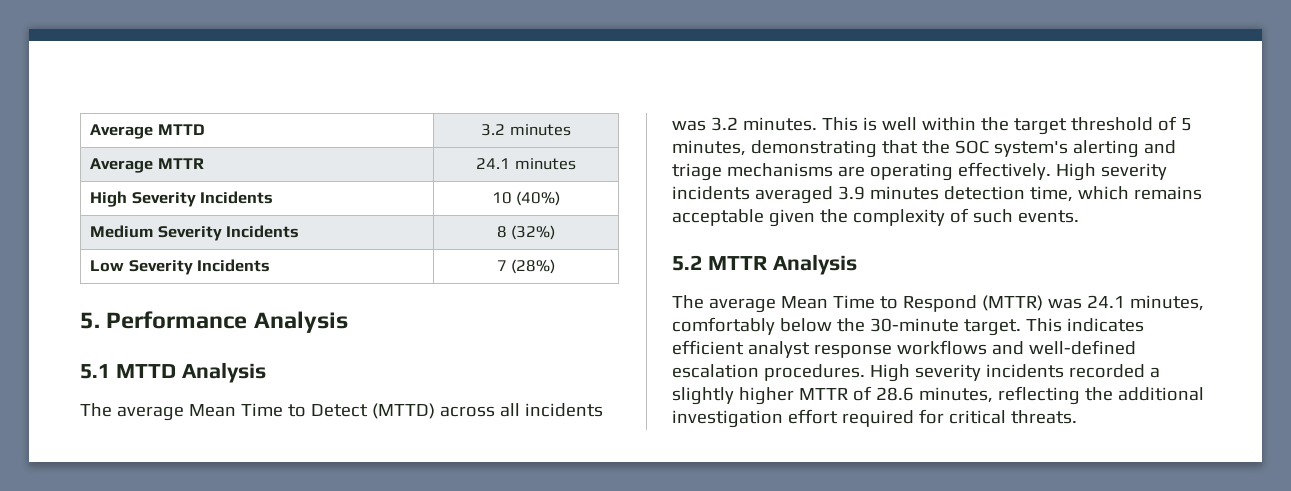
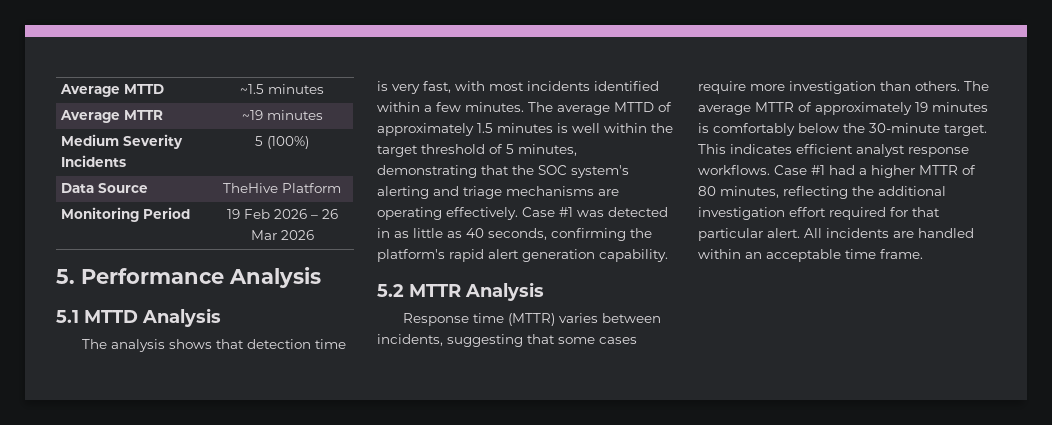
[481,124,506,136] 3.2 -> [240,84,264,94] ~1.5
[476,158,576,170] [90,191,273,207] [491,191,561,206] [90,225,299,241] [496,225,556,240] [90,259,270,275] [496,259,556,274] 24.1 minutes // High Severity Incidents | 10 (40%) // Medium Severity Incidents | 8 (32%) // Low Severity Incidents | 7 (28%) -> [241,110,323,120] [61,134,184,149] [61,155,127,167] [255,136,309,149] [61,183,149,193] [223,183,341,193] [61,207,191,222] [226,209,338,219] [250,230,314,240] ~19 minutes // Medium Severity Incidents | 5 (100%) // Data Source | TheHive Platform // Monitoring Period | 19 Feb 2026 – 26 Mar 2026
[116,403,603,421] [672,117,858,131] average Mean Time to Detect (MTTD) across all incidents was 3.2 minutes. This -> [111,339,347,352] [377,81,659,94] [377,102,672,115] [377,123,553,136] analysis shows that detection time is very fast, with most incidents identified within a few minutes. The average MTTD of approximately 1.5 minutes
[1055,163,1167,181] [672,186,1202,204] [672,208,1079,227] [672,254,857,275] [672,295,1204,313] High severity incidents averaged 3.9 minutes detection time, which remains acceptable given the complexity of such events. // 5.2 MTTR Analysis // The average Mean Time to Respond (MTTR) was 24.1 minutes, -> [522,207,668,217] [377,228,652,241] [377,249,668,262] [377,282,544,301] [403,313,662,326] [377,334,637,347] [698,81,989,94] [698,102,988,115] [698,123,709,133] Case #1 was detected in as little as 40 seconds, confirming the platform's rapid alert generation capability. // 5.2 MTTR Analysis // Response time (MTTR) varies between incidents, suggesting that some cases require more investigation than others. The average MTTR of approximately 19 minutes is
[896,340,1136,355] [672,364,1160,382] [672,387,734,405] workflows and well-defined escalation procedures. High severity incidents recorded a slightly -> [698,165,867,175] workflows. Case #1 had a
[875,387,914,401] 28.6 -> [698,186,716,196] 80
[948,410,1077,424] critical threats. -> [912,207,940,217] [698,228,974,241] [698,249,923,262] that particular alert. All incidents are handled within an acceptable time frame.

